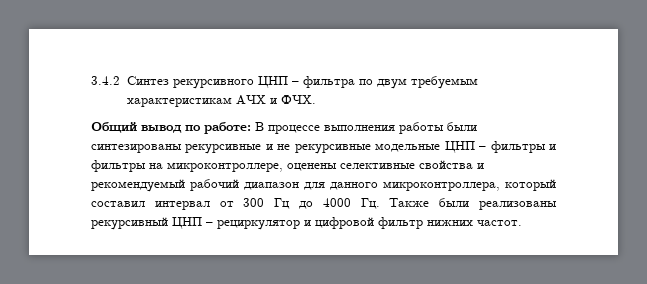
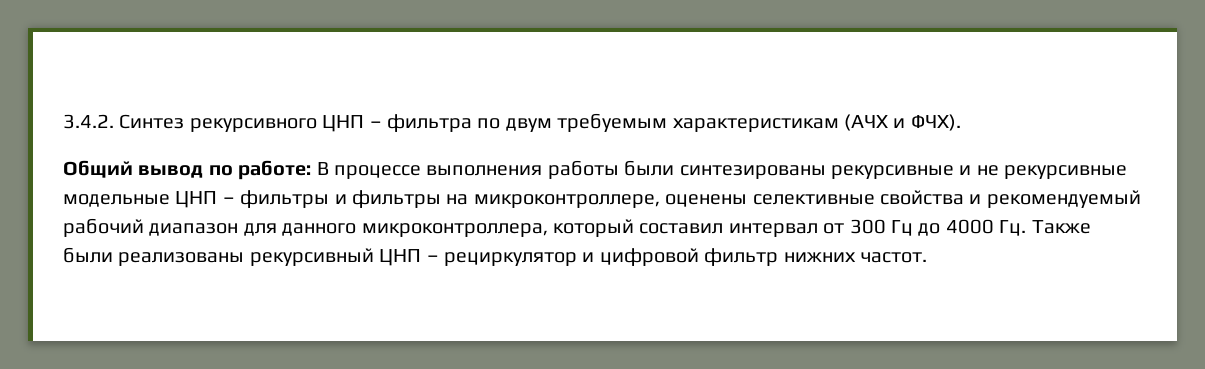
[91,76,120,85] 3.4.2 -> [63,114,114,129] 3.4.2.
[235,95,316,105] АЧХ и ФЧХ. -> [843,114,961,131] (АЧХ и ФЧХ).

